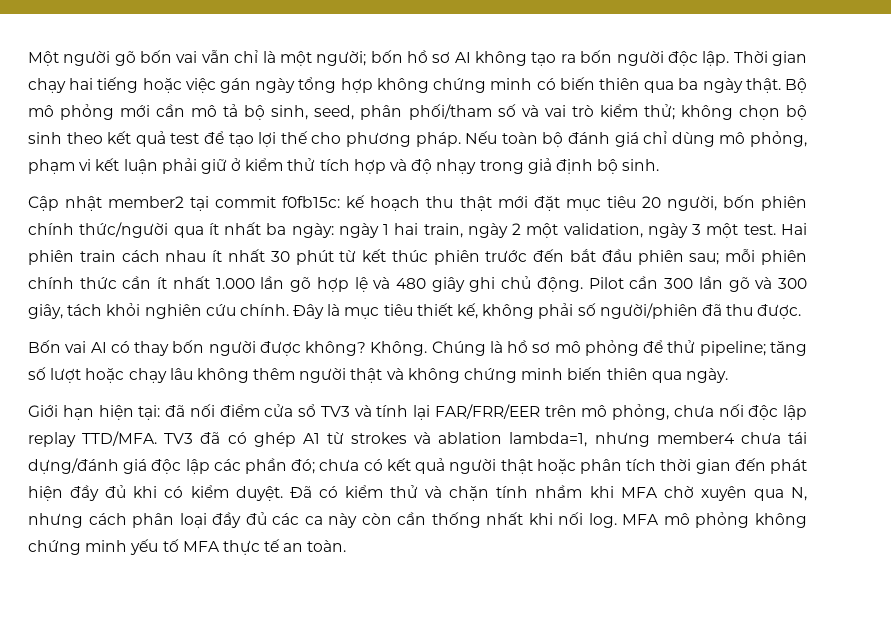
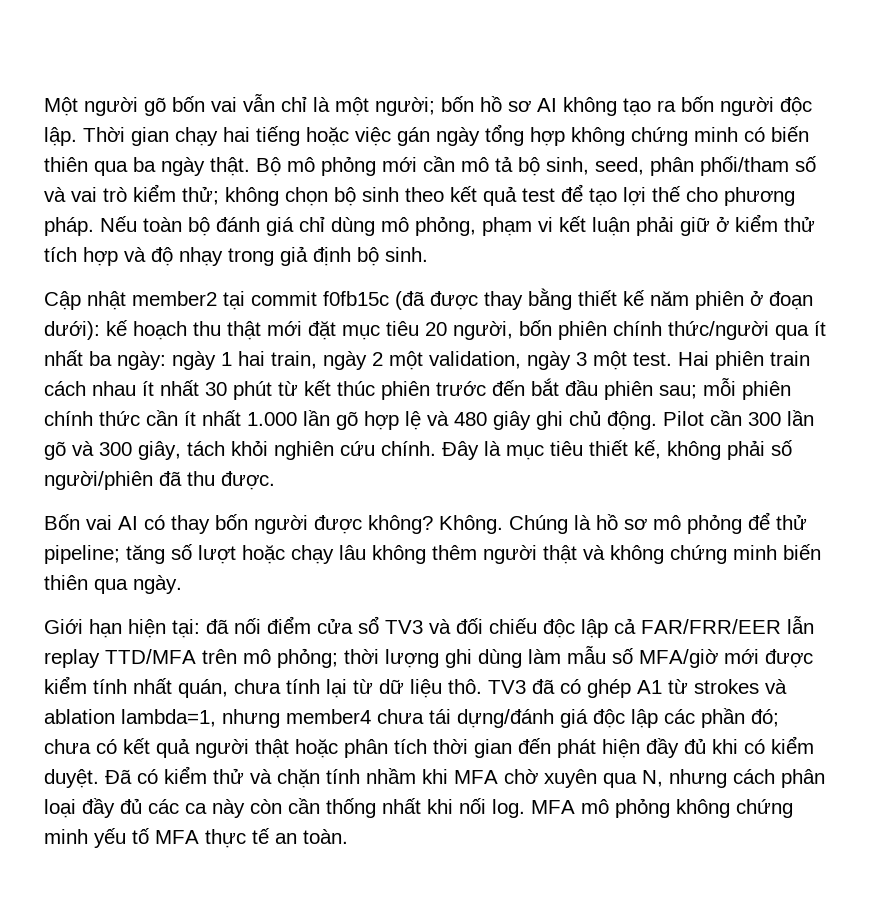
[282,196,341,208] f0fb15c: -> [323,288,813,310] [44,321,100,340] f0fb15c (đã được thay bằng thiết kế năm phiên ở đoạn dưới):
[376,404,807,420] [28,431,158,447] tính lại FAR/FRR/EER trên mô phỏng, chưa nối độc lập replay TTD/MFA. -> [456,616,814,638] [44,646,813,668] [44,676,482,698] đối chiếu độc lập cả FAR/FRR/EER lẫn replay TTD/MFA trên mô phỏng; thời lượng ghi dùng làm mẫu số MFA/giờ mới được kiểm tính nhất quán, chưa tính lại từ dữ liệu thô.

